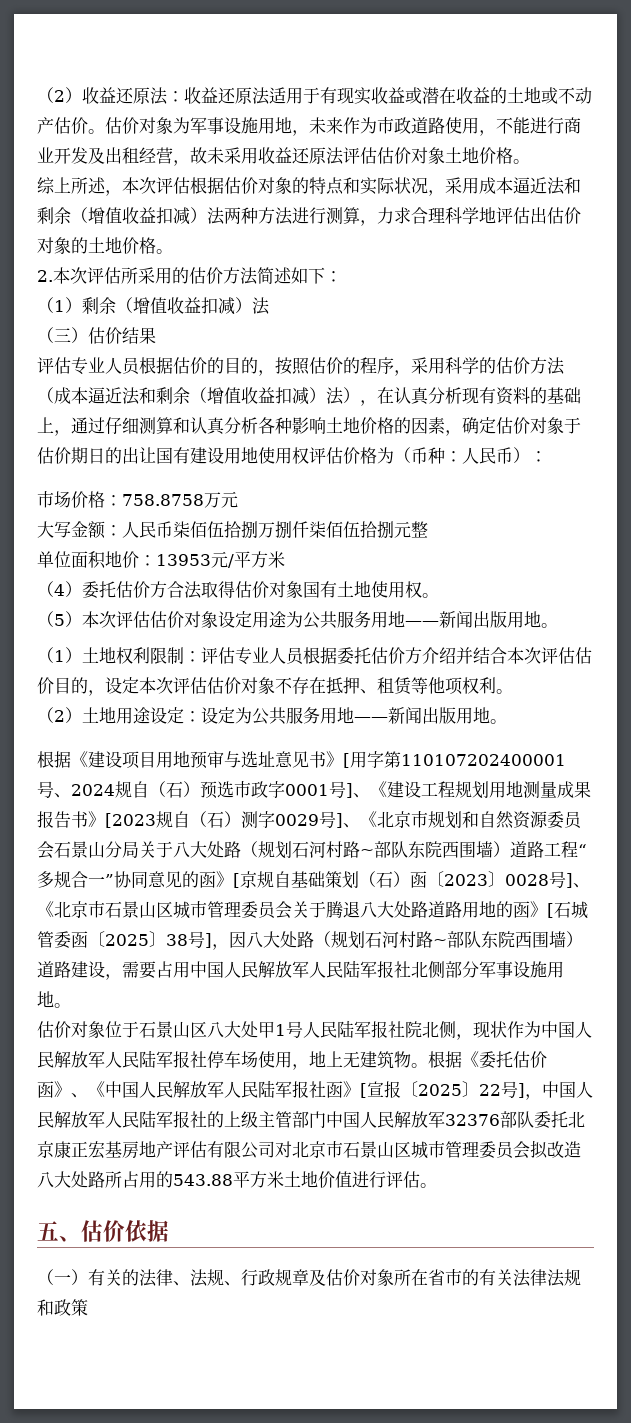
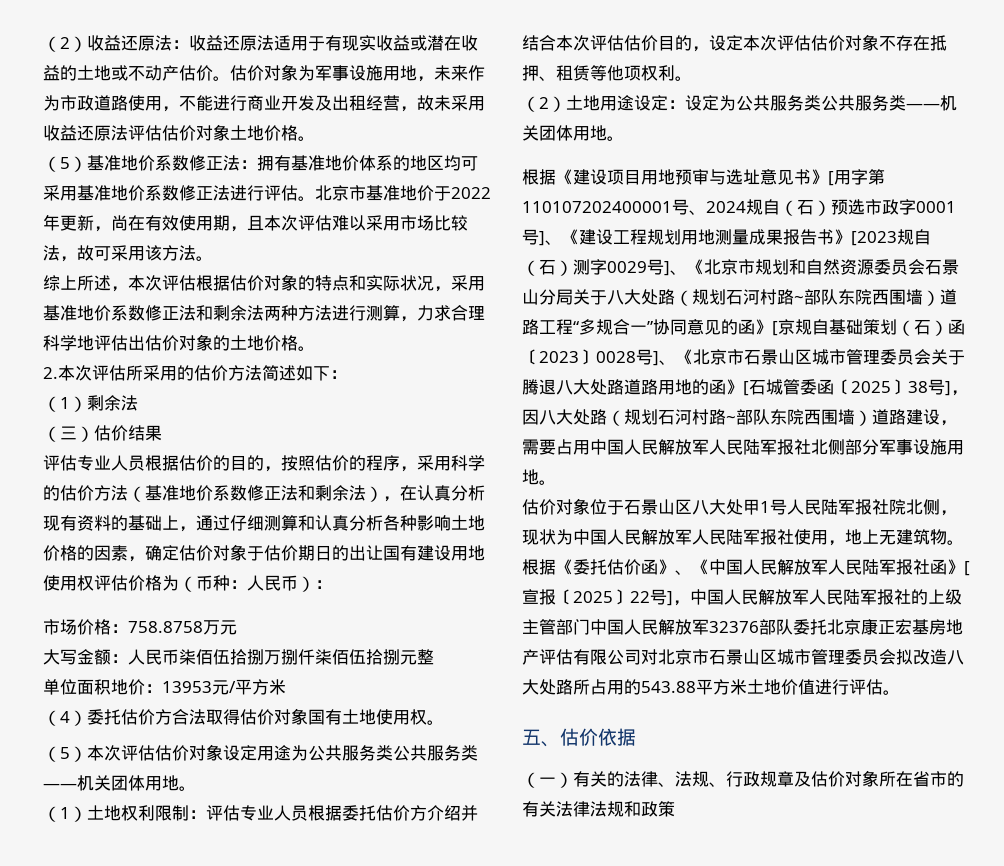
(530, 161) none -> [43,155,478,172] [43,185,491,201] [43,214,468,232] [43,245,213,262] // （5）基准地价系数修正法：拥有基准地价体系的地区均可采用基准地价系数修正法进行评估。北京市基准地价于2022年更新，尚在有效使用期，且本次评估难以采用市场比较法，故可采用该方法。
[479,177,581,195] [37,207,207,225] 成本逼近法和剩余（增值收益扣减） -> [43,305,247,321] 基准地价系数修正法和剩余
[116,297,252,315] （增值收益扣减） -> (121, 403) none
[54,387,326,405] 成本逼近法和剩余（增值收益扣减） -> [145,485,349,501] 基准地价系数修正法和剩余
[371,611,507,628] 用地——新闻出版 -> [376,745,478,761] [43,775,145,791] 类公共服务类——机关团体
[320,707,456,724] 用地——新闻出版 -> [804,95,957,111] [522,125,573,141] 类公共服务类——机关团体
[507,1021,524,1038] 作 -> (556, 537) none
[207,1051,258,1068] 停车场 -> (794, 537) none

